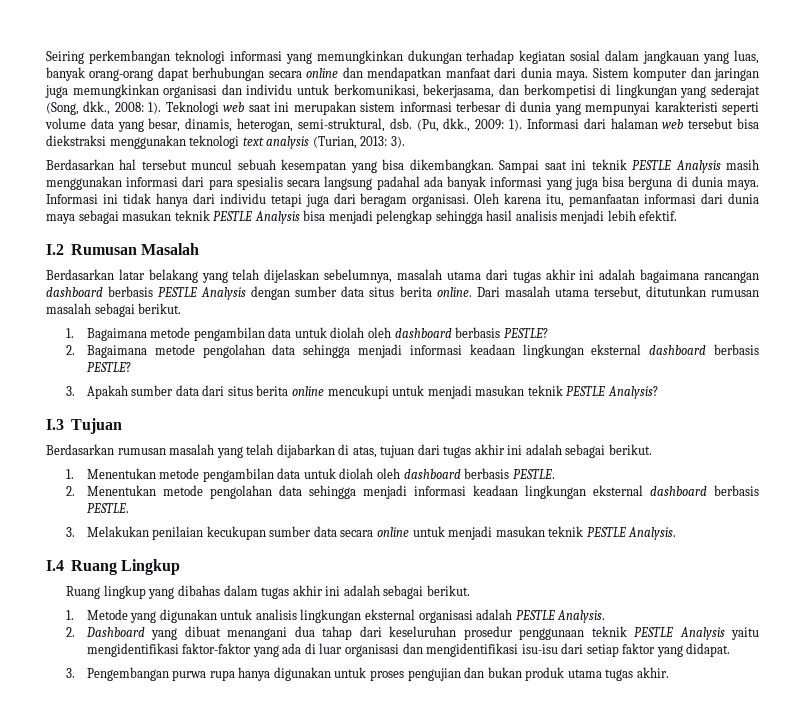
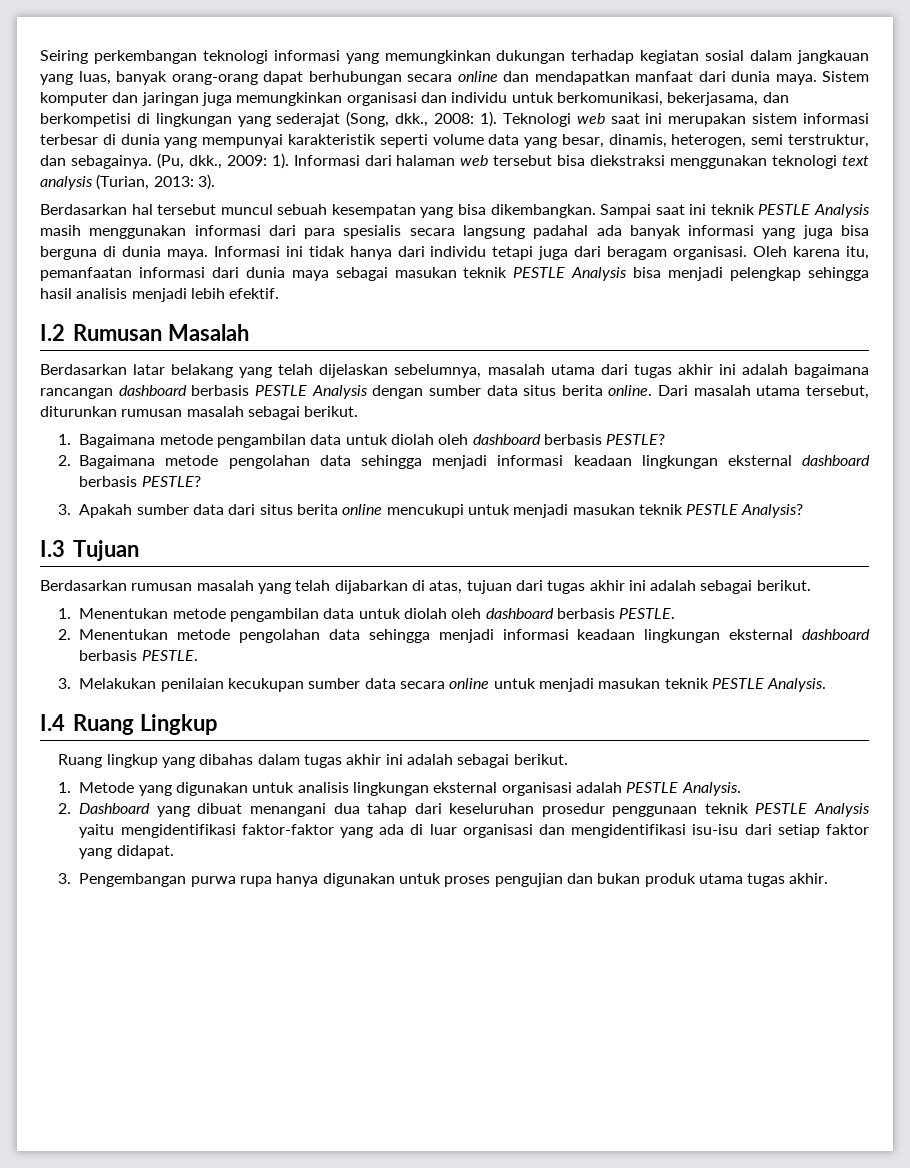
[654,101,718,112] karakteristi -> [287,134,376,145] karakteristik
[237,118,412,132] heterogan, semi-struktural, dsb. -> [671,134,870,148] [40,155,152,169] heterogen, semi terstruktur, dan sebagainya.
[645,286,706,297] ditutunkan -> [40,406,117,417] diturunkan

